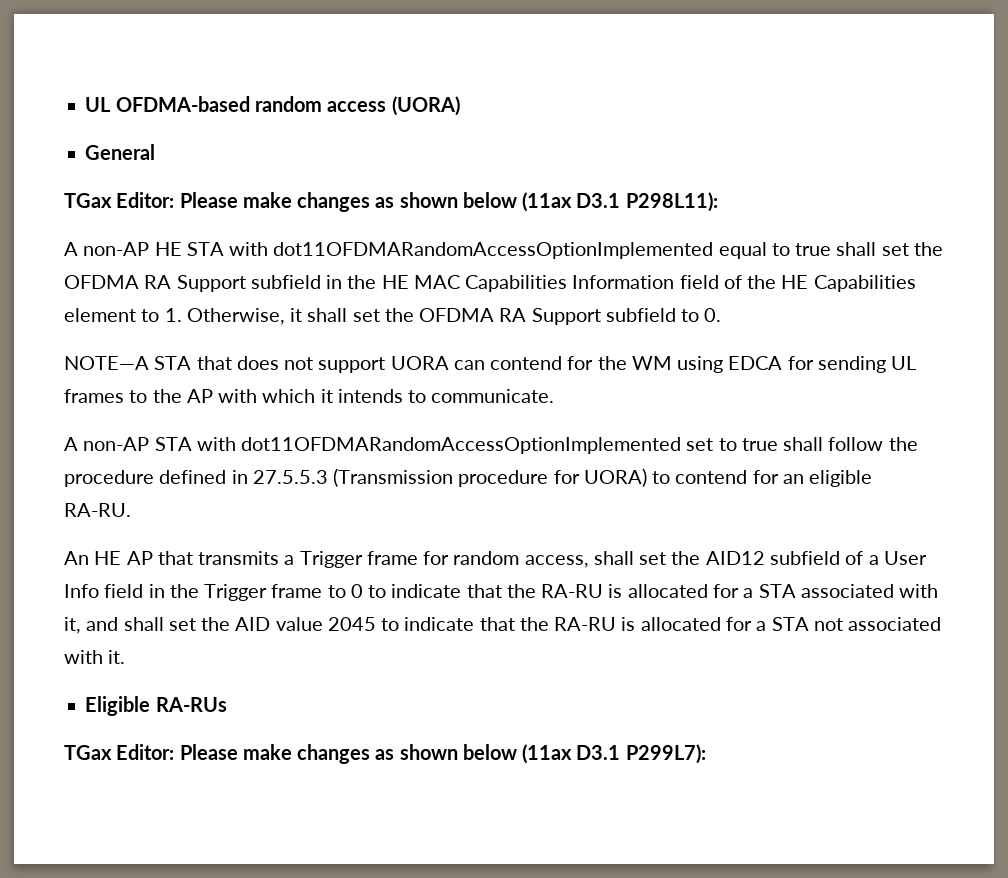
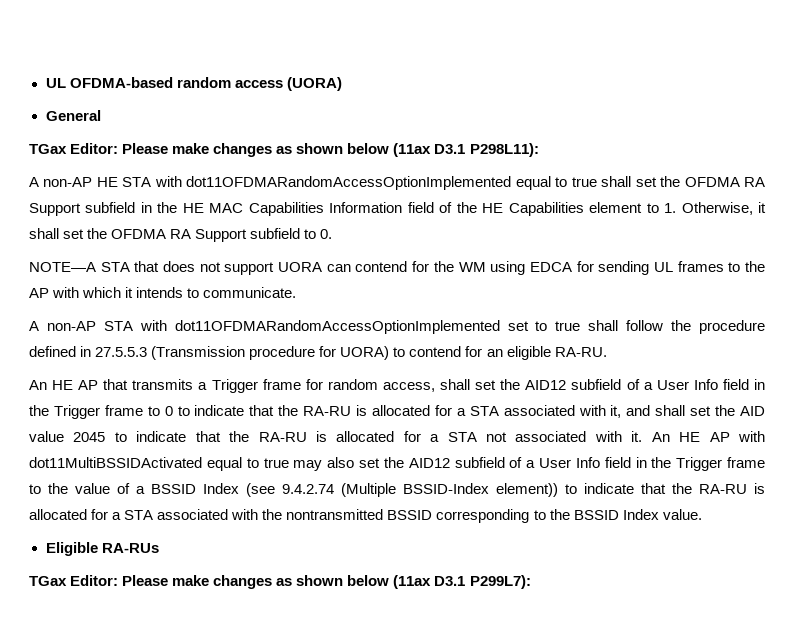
(126, 657) none -> [651,431,766,442] [29,457,765,471] [29,483,765,497] [29,509,702,523] An HE AP with dot11MultiBSSIDActivated equal to true may also set the AID12 subfield of a User Info field in the Trigger frame to the value of a BSSID Index (see 9.4.2.74 (Multiple BSSID-Index element)) to indicate that the RA-RU is allocated for a STA associated with the nontransmitted BSSID corresponding to the BSSID Index value.

